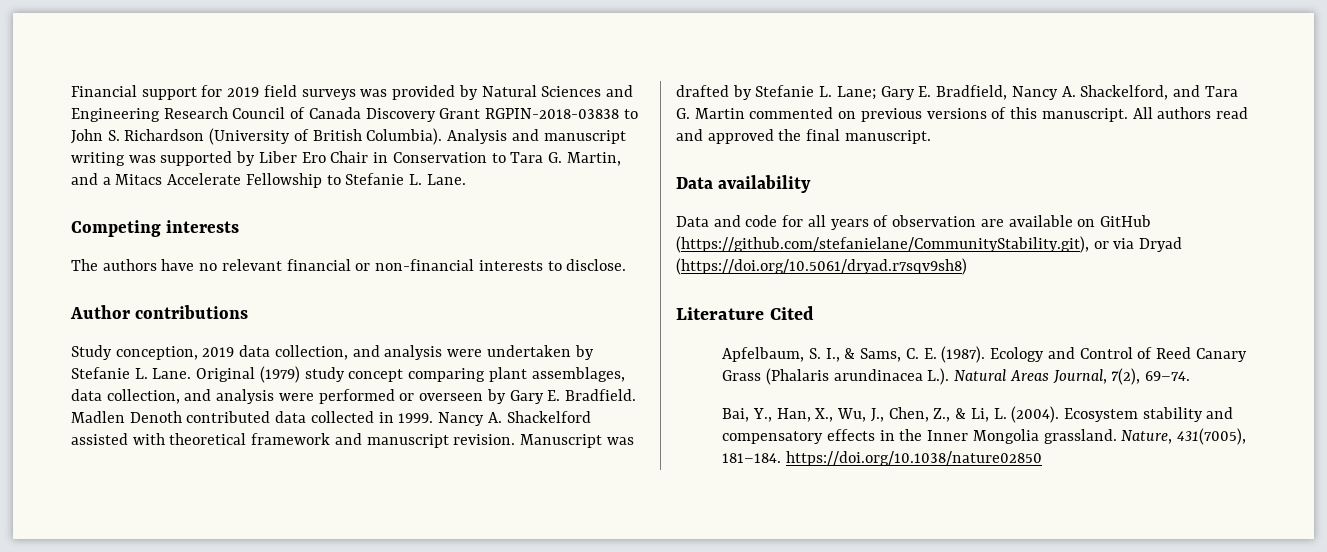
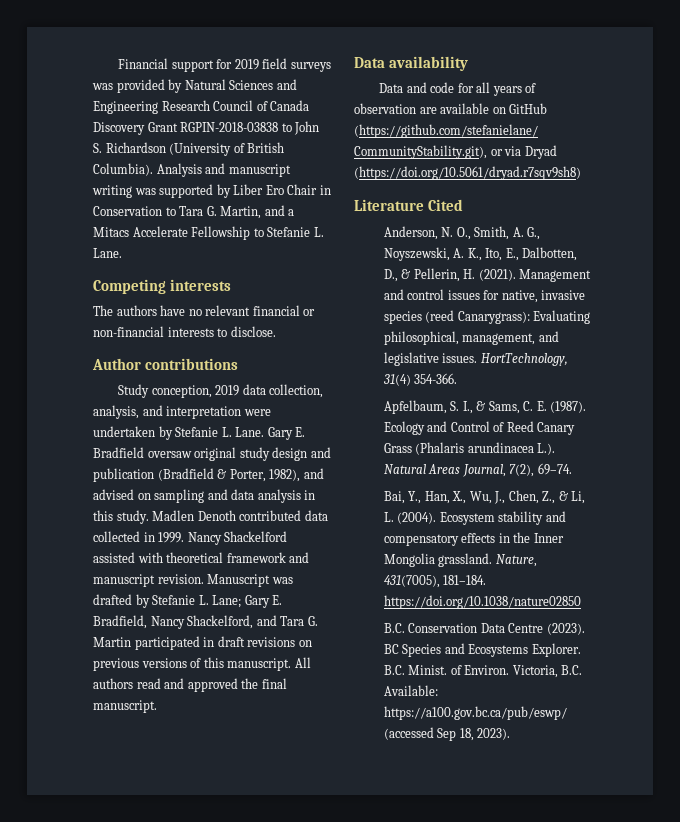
[352,345,443,360] and analysis -> [93,405,242,419] analysis, and interpretation
[196,366,625,383] [71,389,636,404] Original (1979) study concept comparing plant assemblages, data collection, and analysis were performed or overseen by Gary E. Bradfield. -> [267,427,306,440] [93,447,331,461] [93,468,324,482] [93,489,316,503] [93,510,149,524] Gary E. Bradfield oversaw original study design and publication (Bradfield & Porter, 1982), and advised on sampling and data analysis in this study.
[487,412,502,423] A. -> (222, 538) none
[1061,86,1076,97] A. -> (185, 622) none
[749,107,834,119] commented -> [134,636,296,650] participated in draft revisions
(814, 313) none -> [383,226,541,240] [383,247,578,261] [383,268,592,282] [383,289,586,303] [383,310,591,324] [383,331,559,345] [383,352,568,366] [382,373,458,386] // Anderson, N. O., Smith, A. G., Noyszewski, A. K., Ito, E., Dalbotten, D., & Pellerin, H. (2021). Management and control issues for native, invasive species (reed Canarygrass): Evaluating philosophical, management, and legislative issues. HortTechnology, 31(4) 354-366.
(1042, 458) none -> [383,623,585,635] [383,643,581,657] [383,665,583,678] [383,685,438,696] [383,706,567,720] [383,727,511,741] // B.C. Conservation Data Centre (2023). BC Species and Ecosystems Explorer. B.C. Minist. of Environ. Victoria, B.C. Available: https://a100.gov.bc.ca/pub/eswp/ (accessed Sep 18, 2023).

